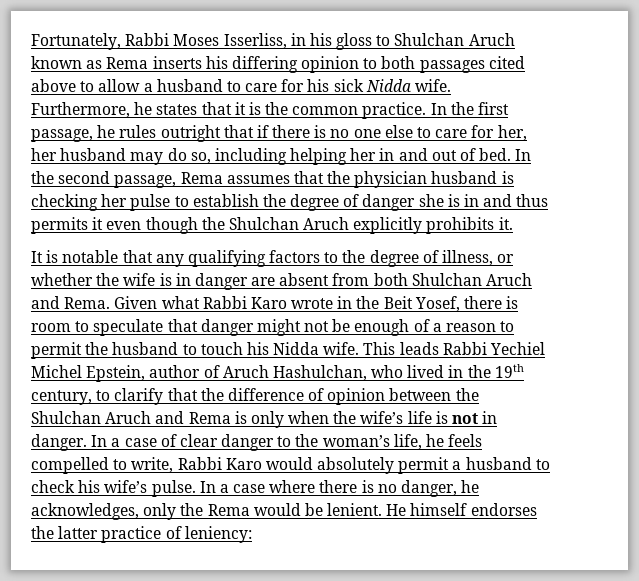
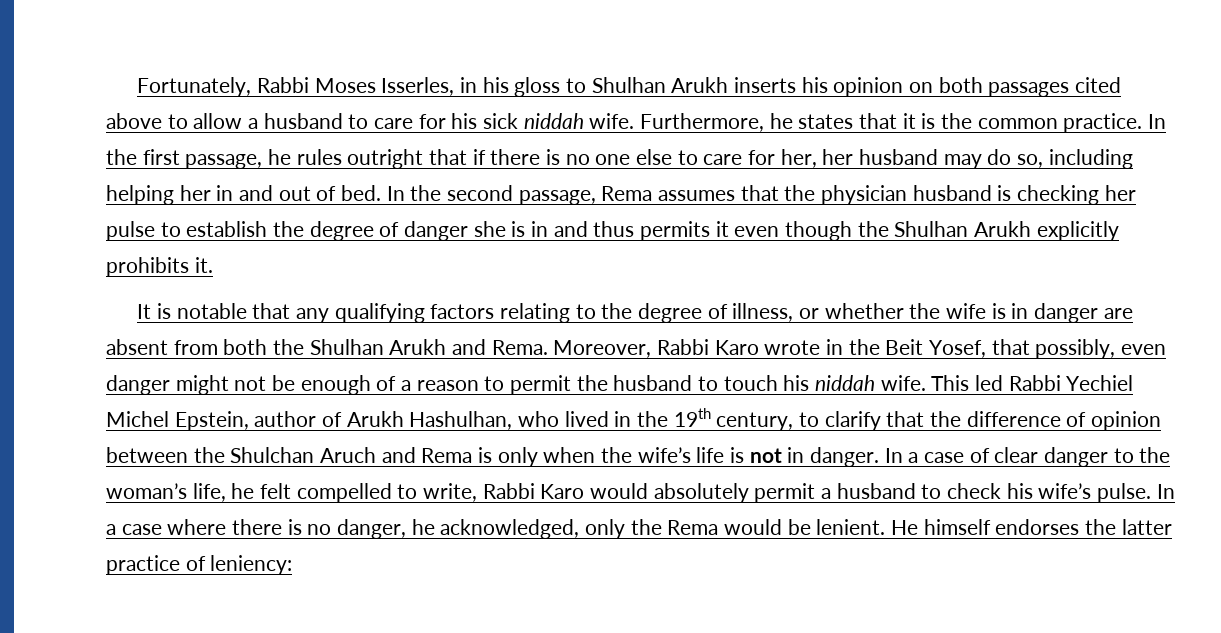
[223,33,287,49] Isserliss, -> [381,77,455,96] Isserles,
[394,33,515,46] [31,56,378,73] Shulchan Aruch known as Rema inserts his differing opinion to -> [591,77,934,97] Shulhan Arukh inserts his opinion on
[365,79,411,92] Nidda -> [523,113,584,129] niddah
[228,217,350,230] Shulchan Aruch -> [894,221,1032,237] Shulhan Arukh
(321, 256) none -> [499,303,570,323] relating
[411,273,533,286] [31,296,200,309] Shulchan Aruch and Rema. Given what -> [273,339,652,358] the Shulhan Arukh and Rema. Moreover,
[464,296,519,309] [31,319,198,336] there is room to speculate that -> [991,339,1167,359] that possibly, even
[273,342,320,355] Nidda -> [815,375,876,391] niddah
[399,342,439,355] leads -> [975,375,1004,391] led
[222,365,367,381] Aruch Hashulchan, -> [346,411,513,430] Arukh Hashulhan,
[448,434,483,447] feels -> [260,483,292,499] felt
[31,503,139,520] acknowledges, -> [440,519,580,539] acknowledged,

